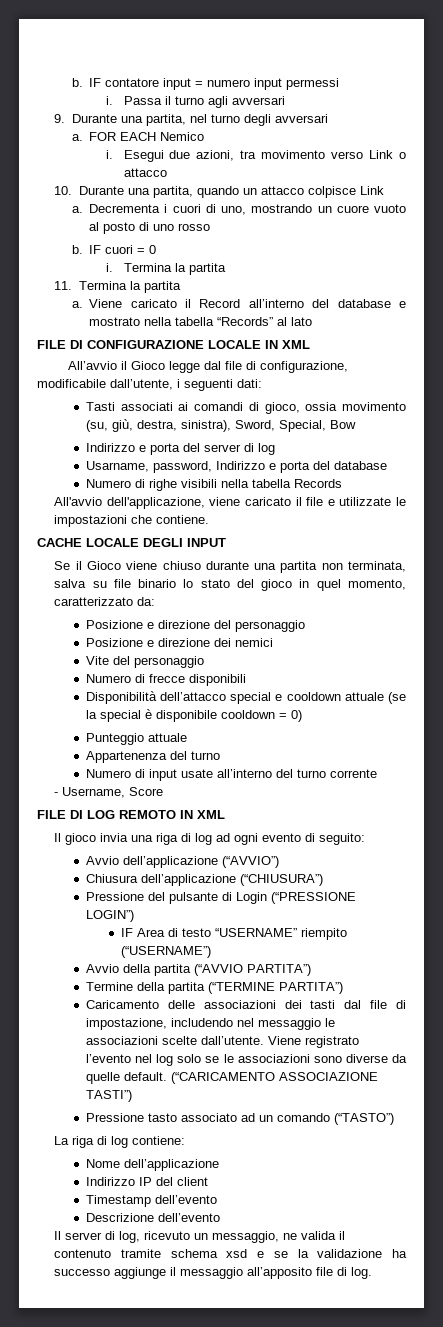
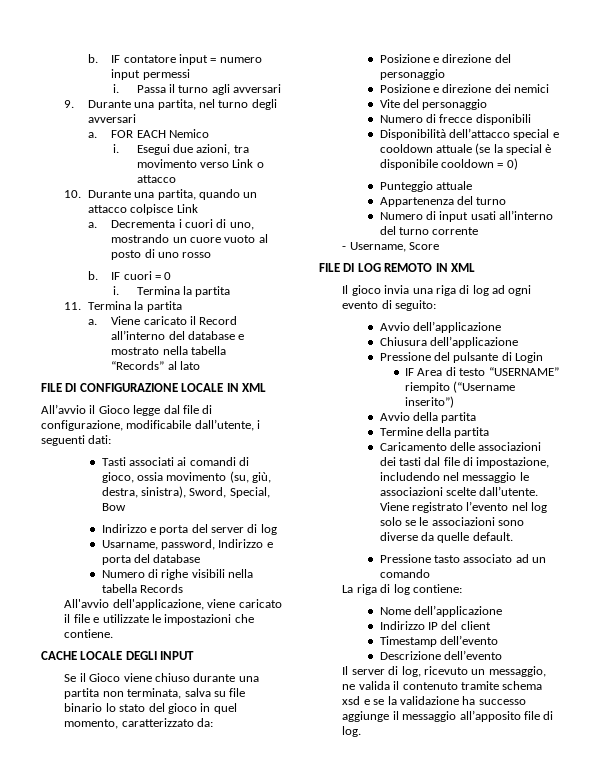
[180,769,213,778] usate -> [470,211,496,220] usati
[221,856,279,868] (“AVVIO”) -> (501, 327) none
[239,874,323,886] (“CHIUSURA”) -> (518, 342) none
[270,892,356,904] [85,910,134,922] (“PRESSIONE LOGIN”) -> (544, 357) none
[120,946,211,958] (“USERNAME”) -> [453,381,516,393] [405,396,455,408] (“Username inserito”)
[193,964,311,976] (“AVVIO PARTITA”) -> (477, 417) none
[207,982,343,994] (“TERMINE PARTITA”) -> (490, 432) none
[170,1072,378,1084] [85,1090,132,1102] (“CARICAMENTO ASSOCIAZIONE TASTI”) -> (513, 536) none
[333,1113,394,1125] (“TASTO”) -> (430, 573) none

